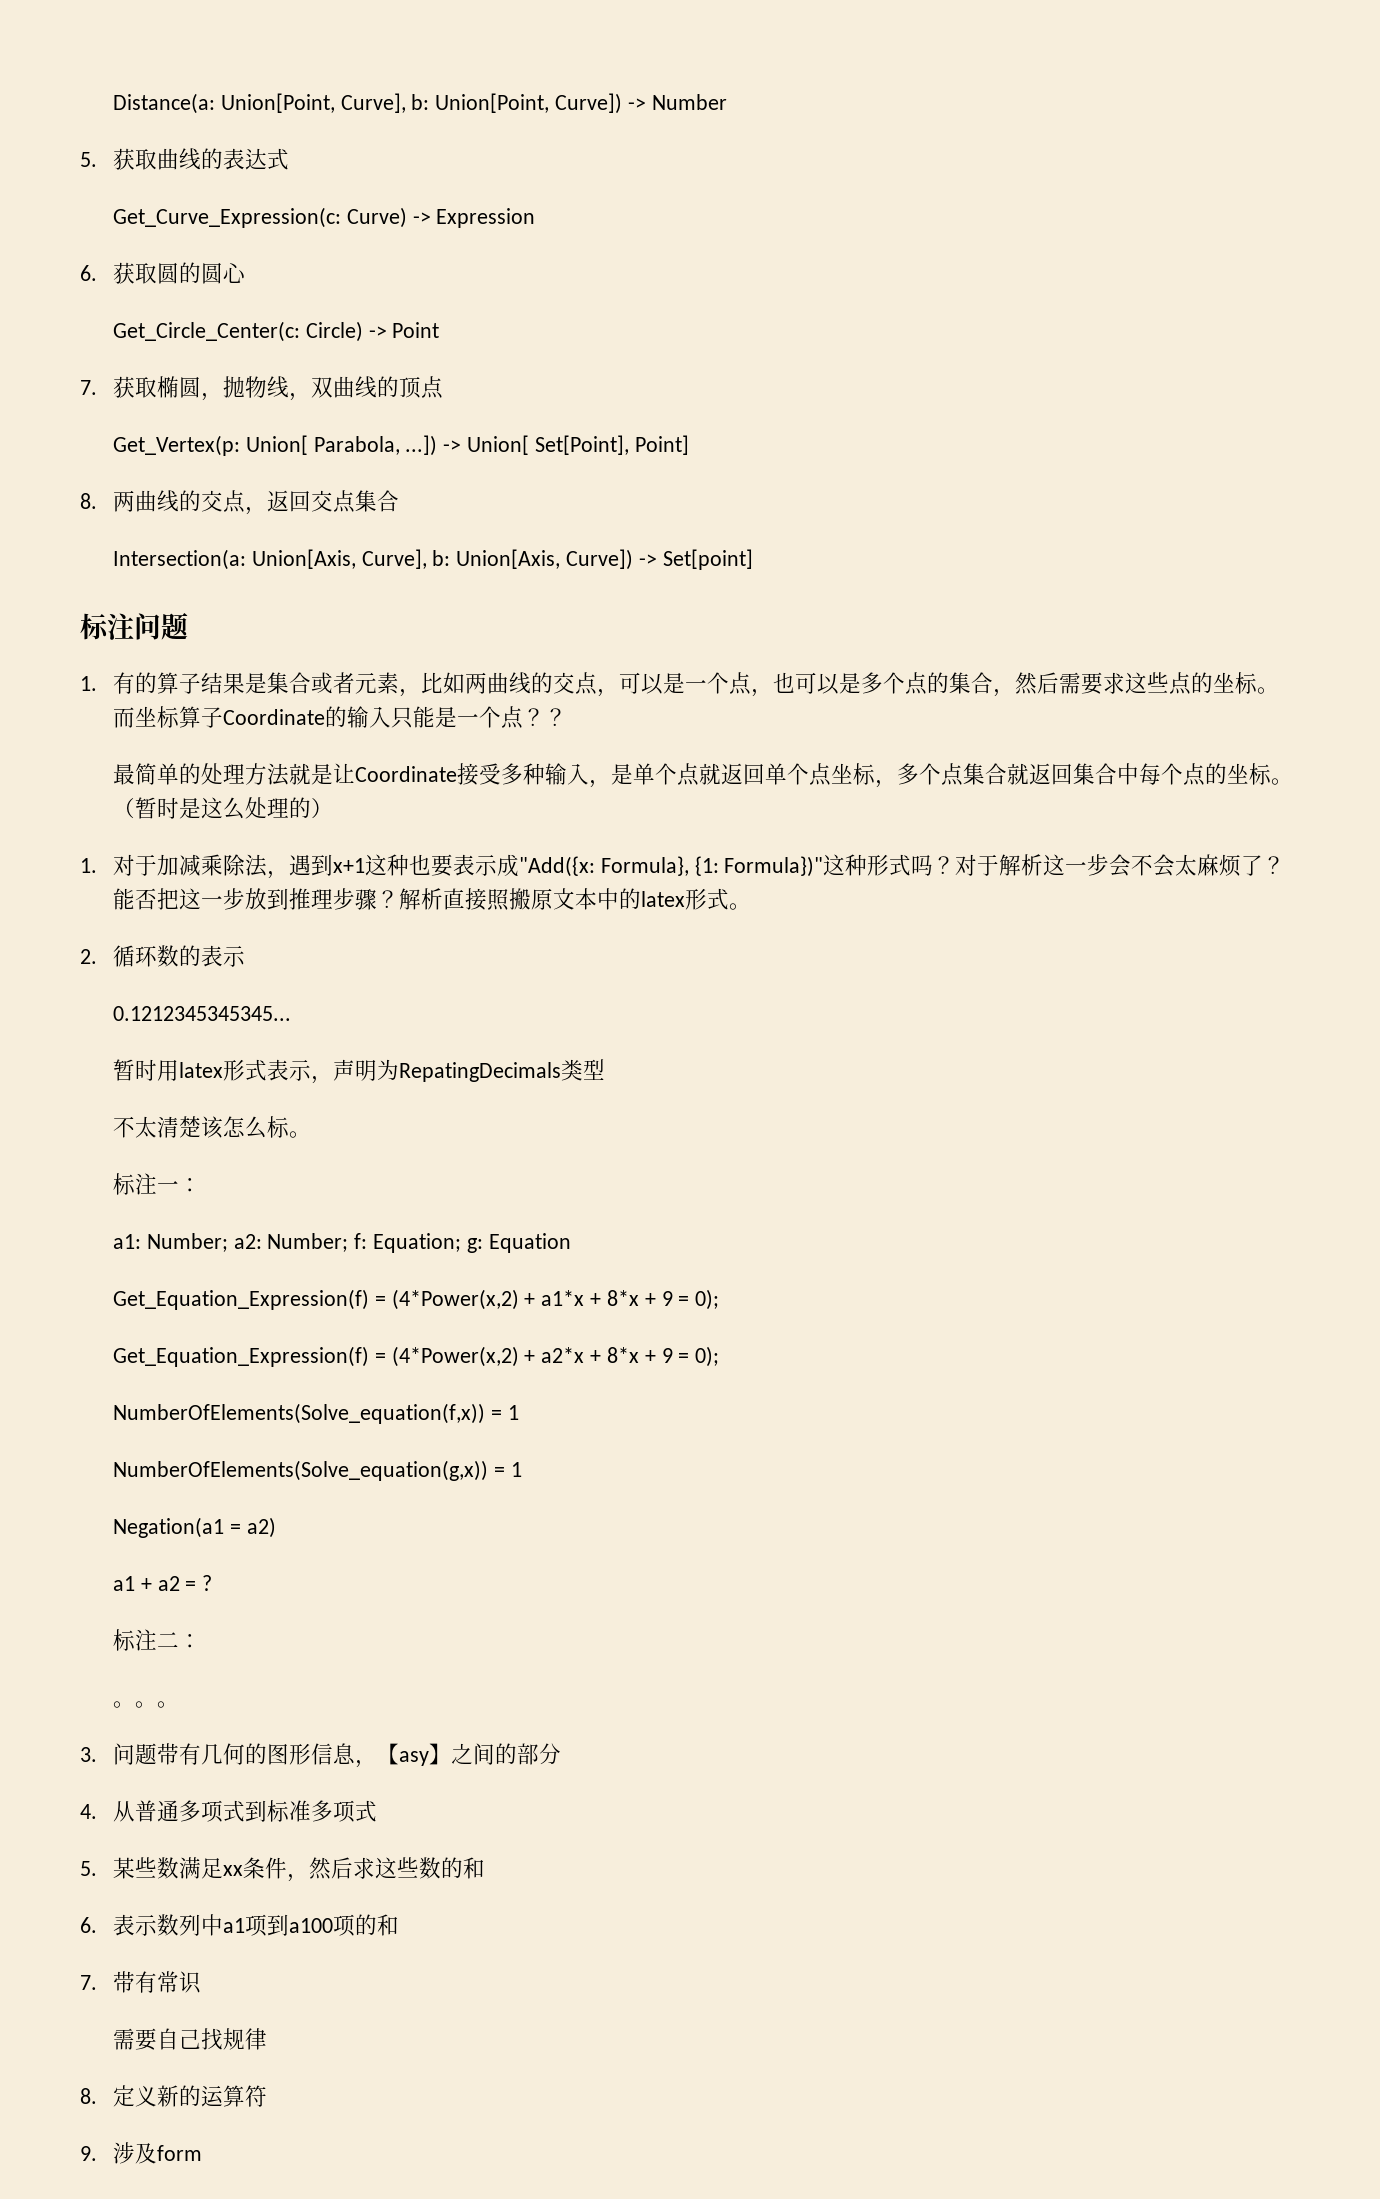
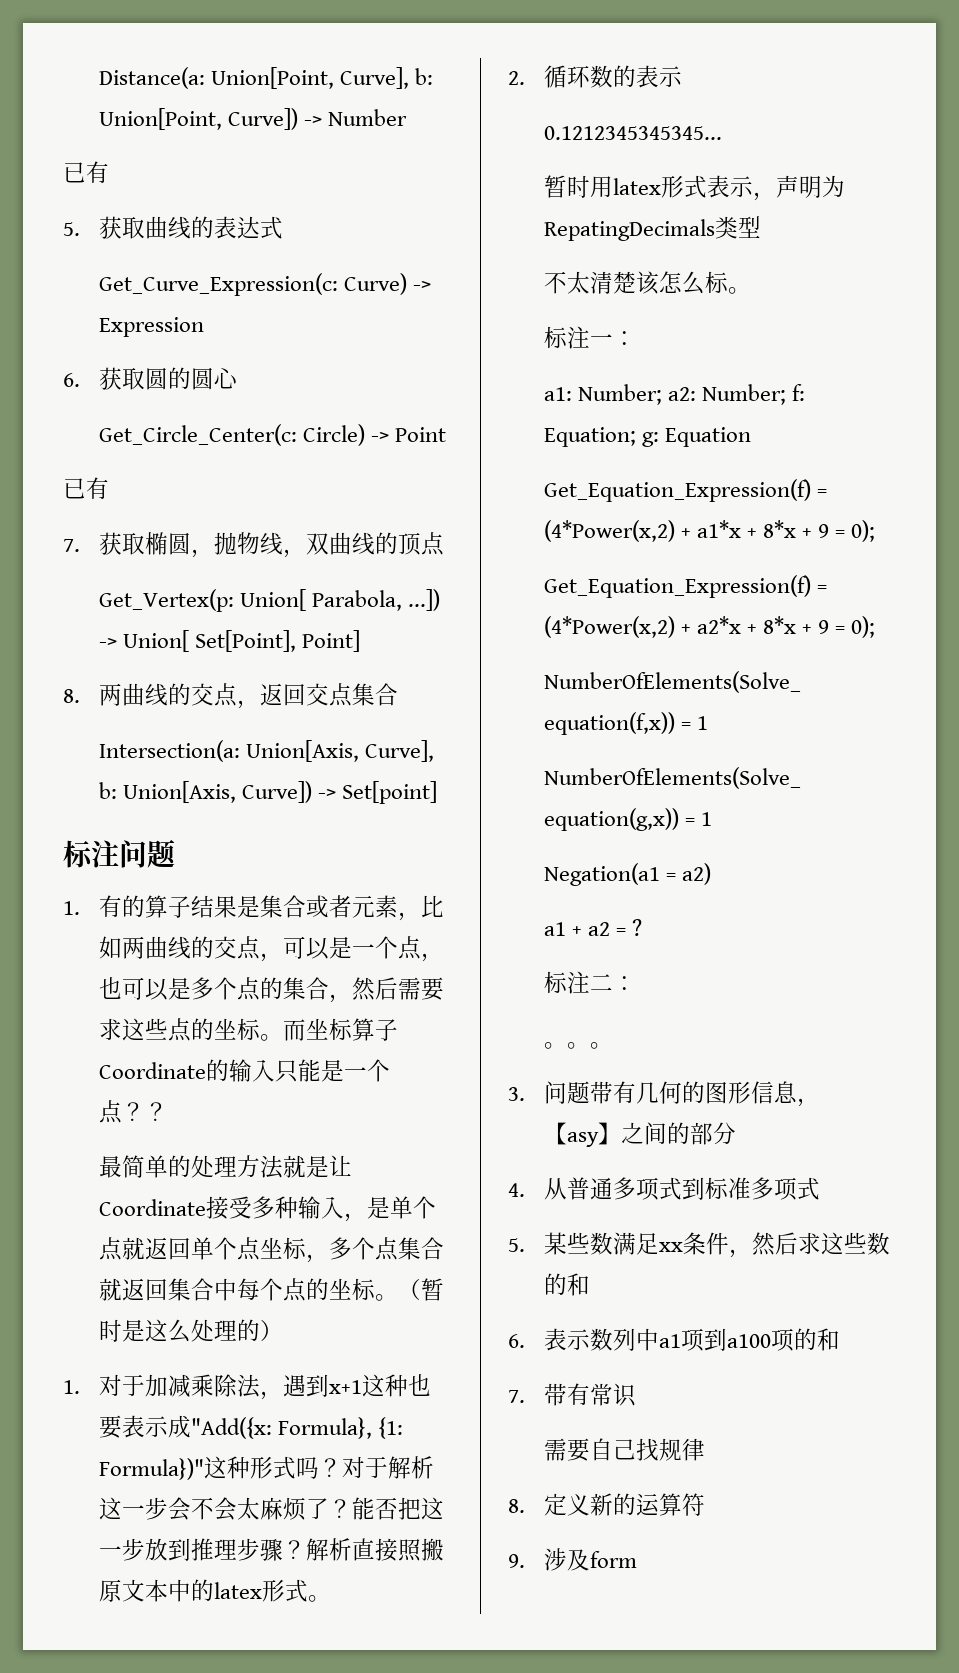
(727, 102) none -> [63,161,109,183] // 已有
(440, 330) none -> [63,477,109,499] // 已有

